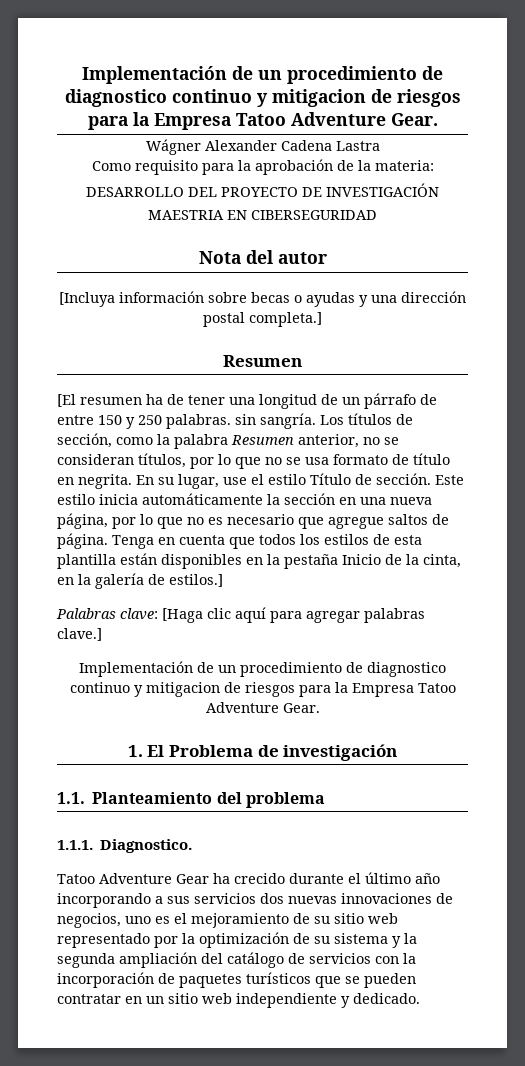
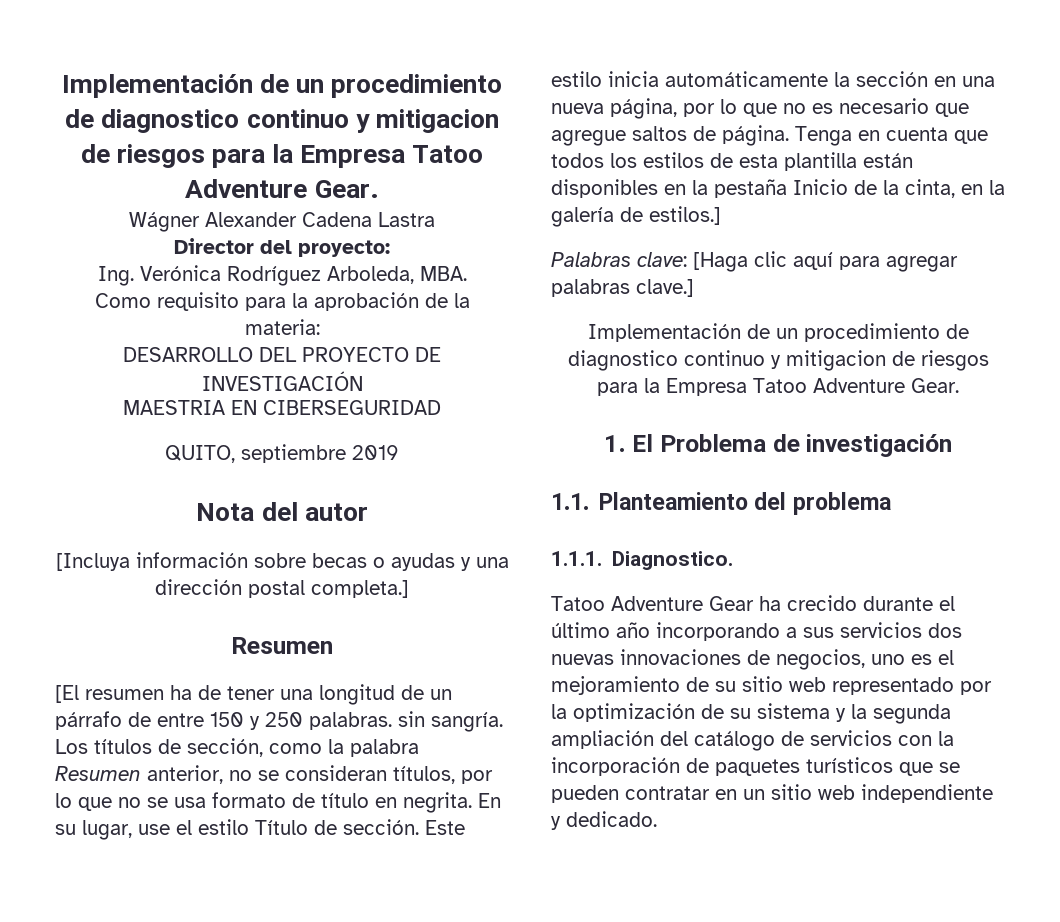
(380, 146) none -> [174,238,390,257] [97,265,467,286] // Director del proyecto: // Ing. Verónica Rodríguez Arboleda, MBA.
(377, 215) none -> [165,444,399,463] // QUITO, septiembre 2019

